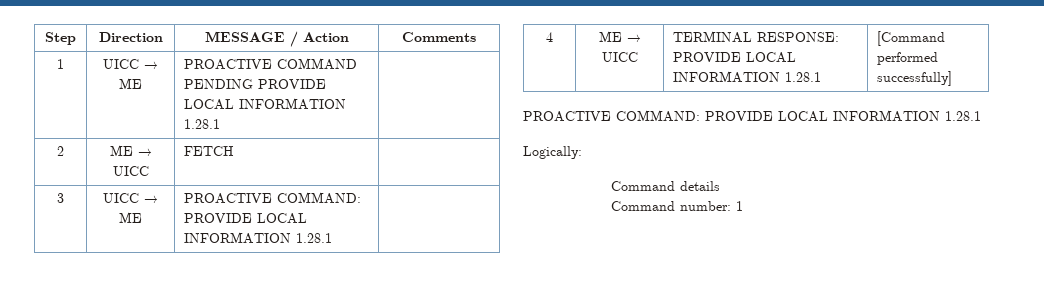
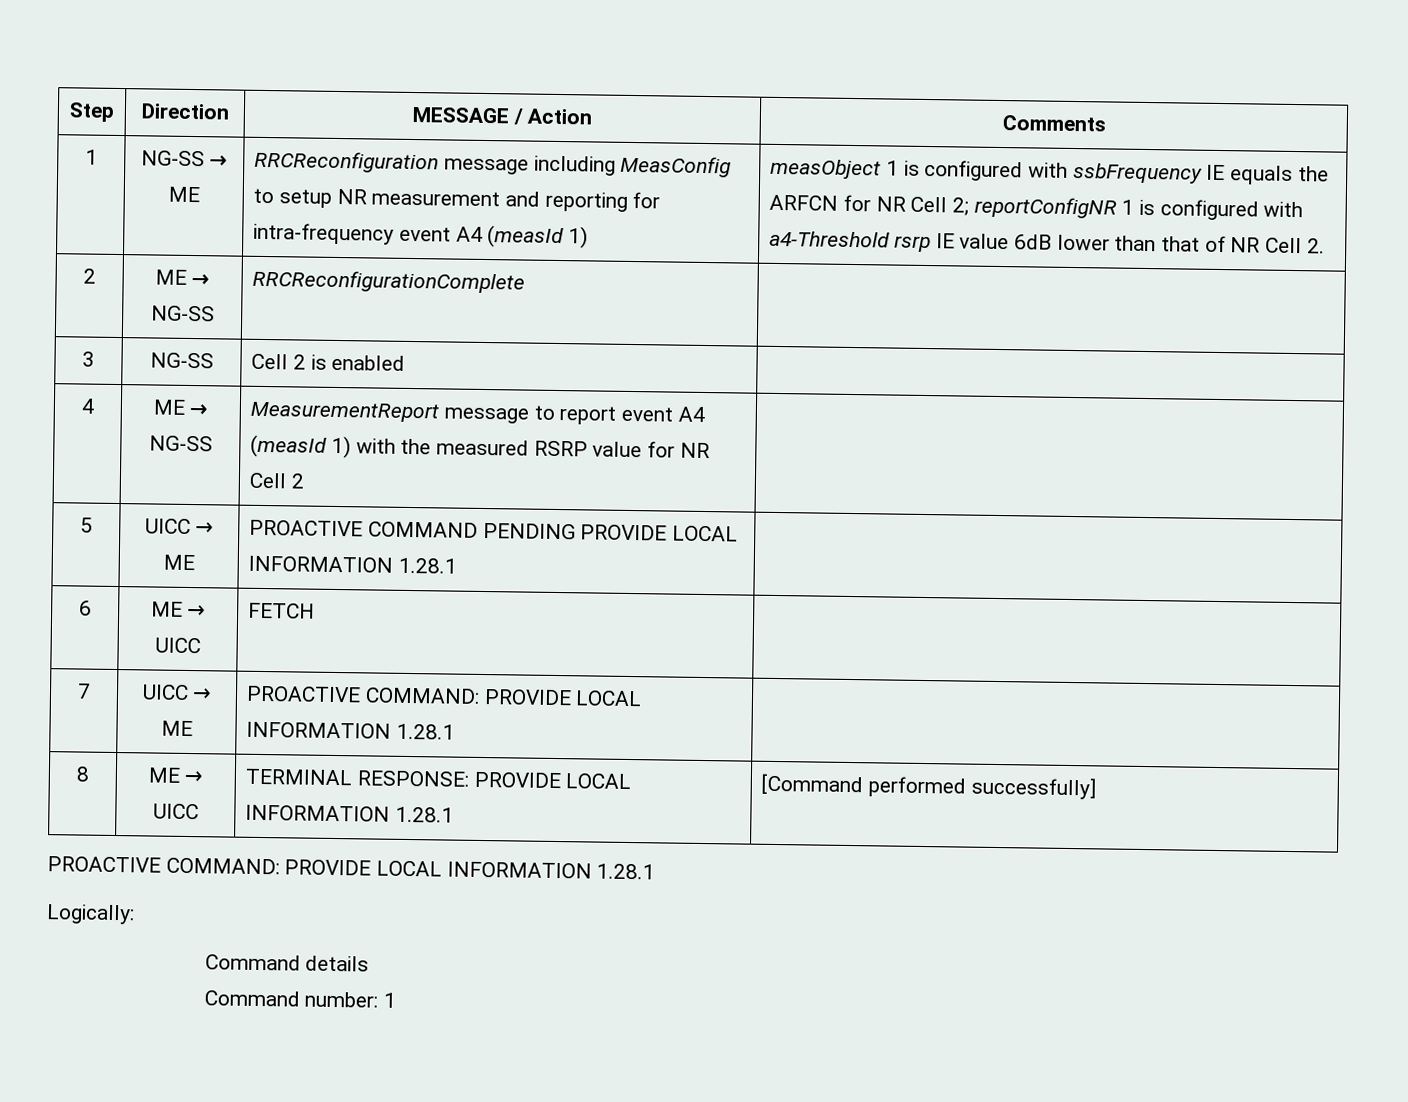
(64, 64) none -> [140,150,229,167] [167,186,200,203] [254,150,732,178] [253,188,661,212] [253,222,588,249] [770,158,1329,185] [769,194,1304,221] [769,230,1325,254] [83,268,96,284] [154,269,211,286] [150,305,215,322] [252,269,526,294] [82,351,95,367] [149,352,214,369] [251,353,406,371] [81,398,95,414] [152,399,209,416] [148,435,213,452] [250,401,705,425] [250,434,710,459] [249,472,305,489] [80,517,93,533] | NG-SS → ME | RRCReconfiguration message including MeasConfig to setup NR measurement and reporting for intra-frequency event A4 (measId 1) | measObject 1 is configured with ssbFrequency IE equals the ARFCN for NR Cell 2; reportConfigNR 1 is configured with a4-Threshold rsrp IE value 6dB lower than that of NR Cell 2. // 2 | ME → NG-SS | RRCReconfigurationComplete | // 3 | NG-SS | Cell 2 is enabled | // 4 | ME → NG-SS | MeasurementReport message to report event A4 (measId 1) with the measured RSRP value for NR Cell 2 | // 5
[57,146,64,156] 2 -> [79,600,92,616] 6
[57,193,64,203] 3 -> [77,683,91,699] 7
[546,32,553,42] 4 -> [76,766,90,782] 8

